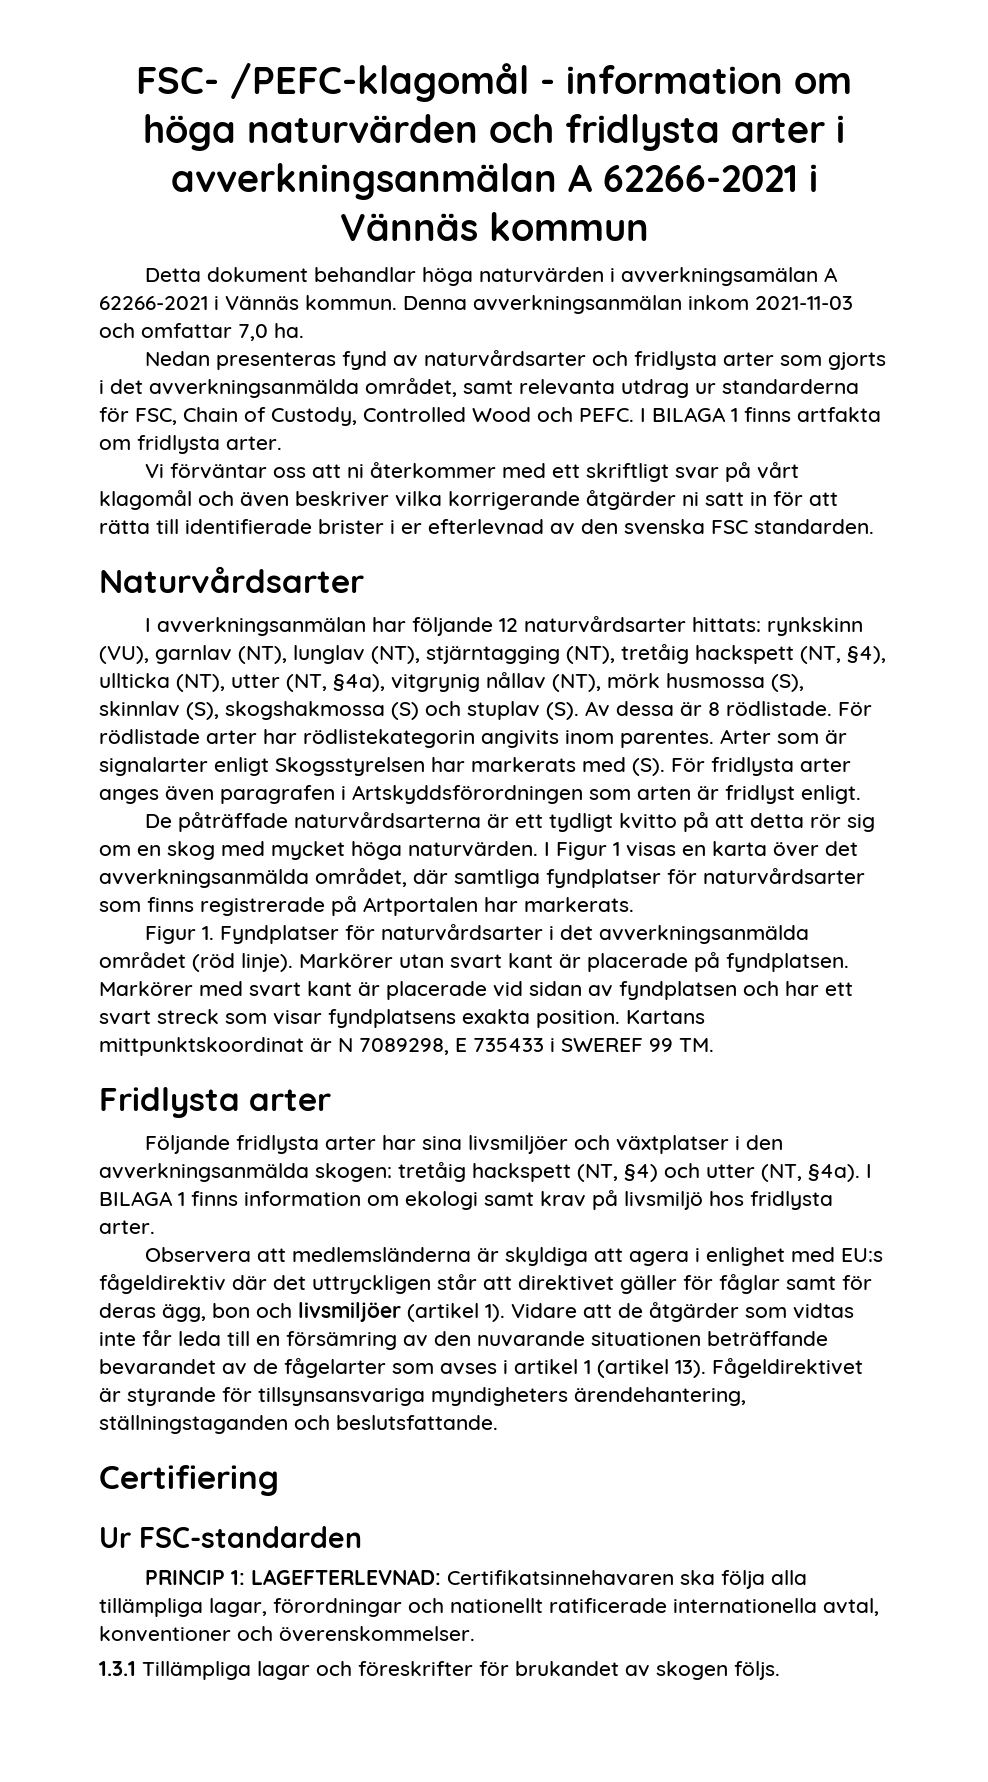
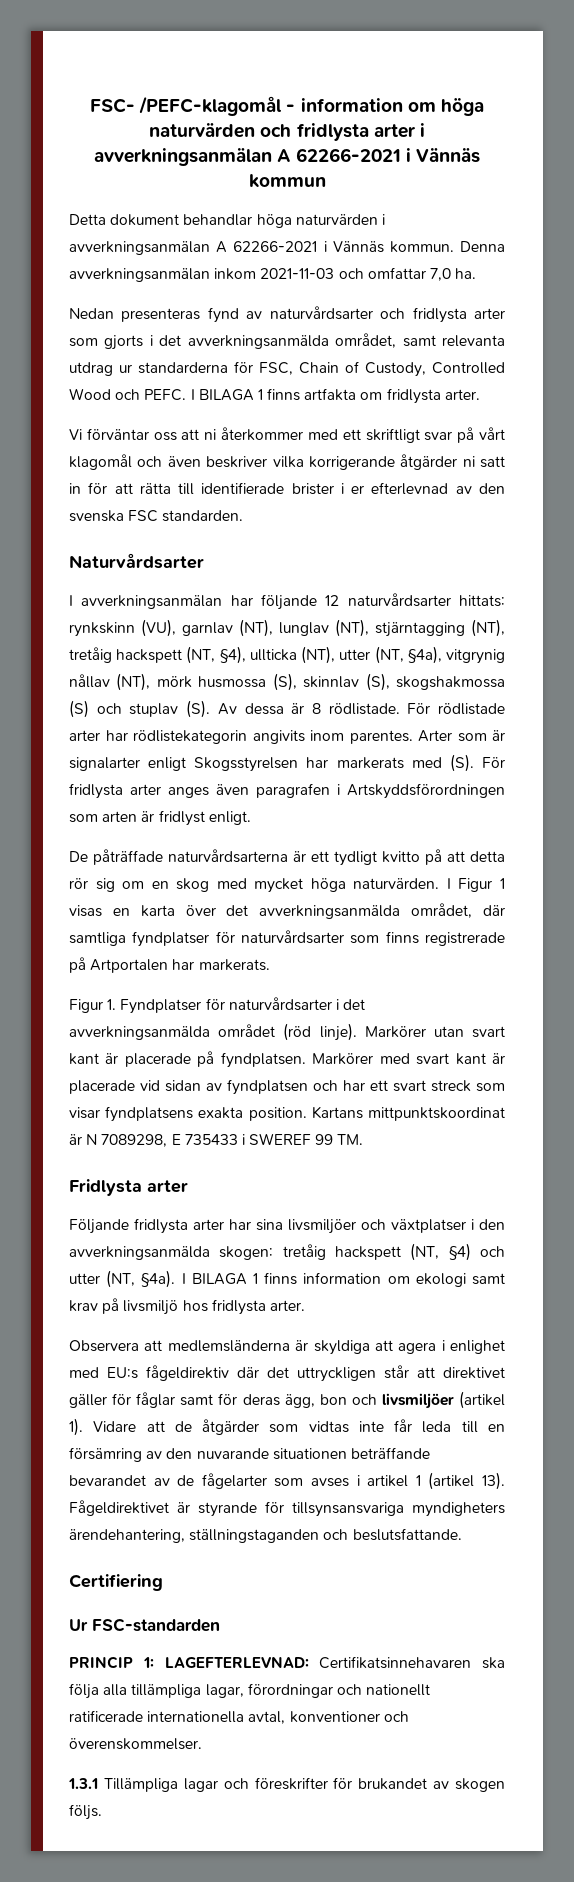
[621,267,819,286] avverkningsamälan -> [69,241,210,255] avverkningsanmälan

